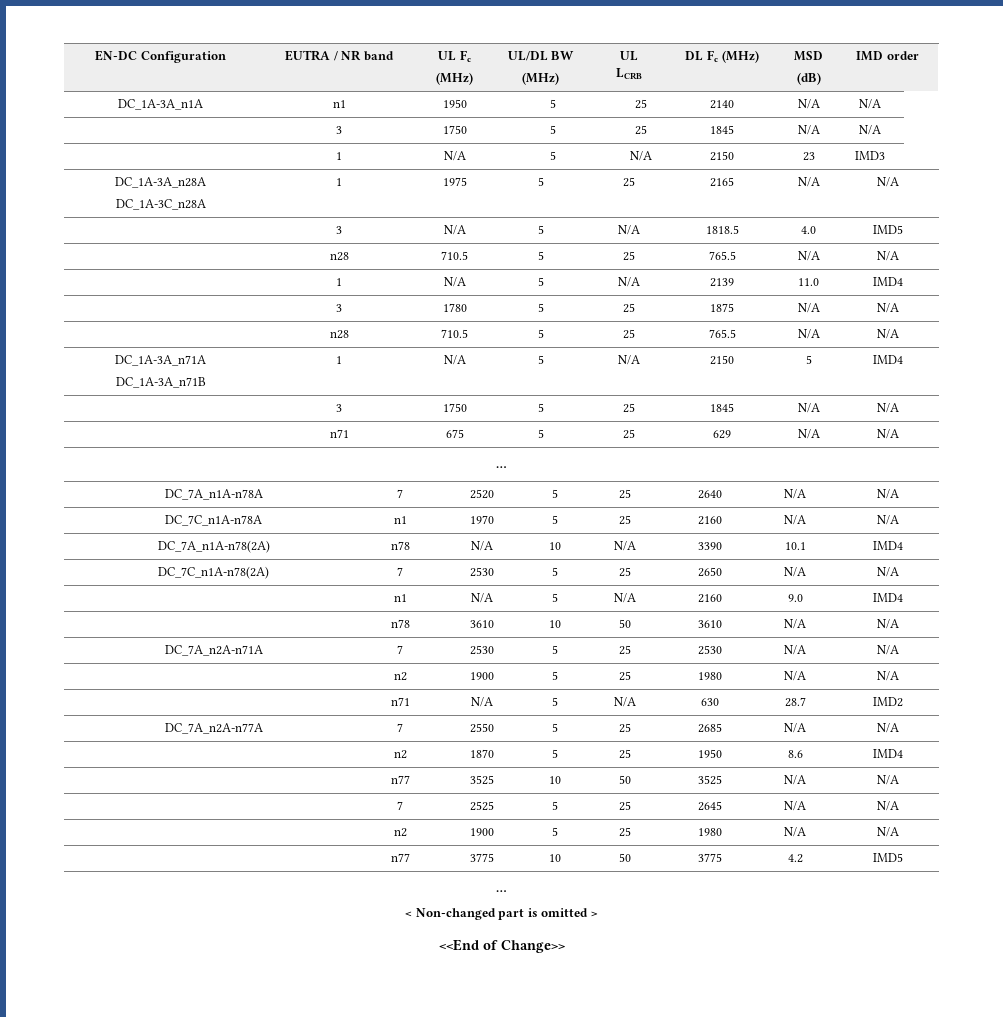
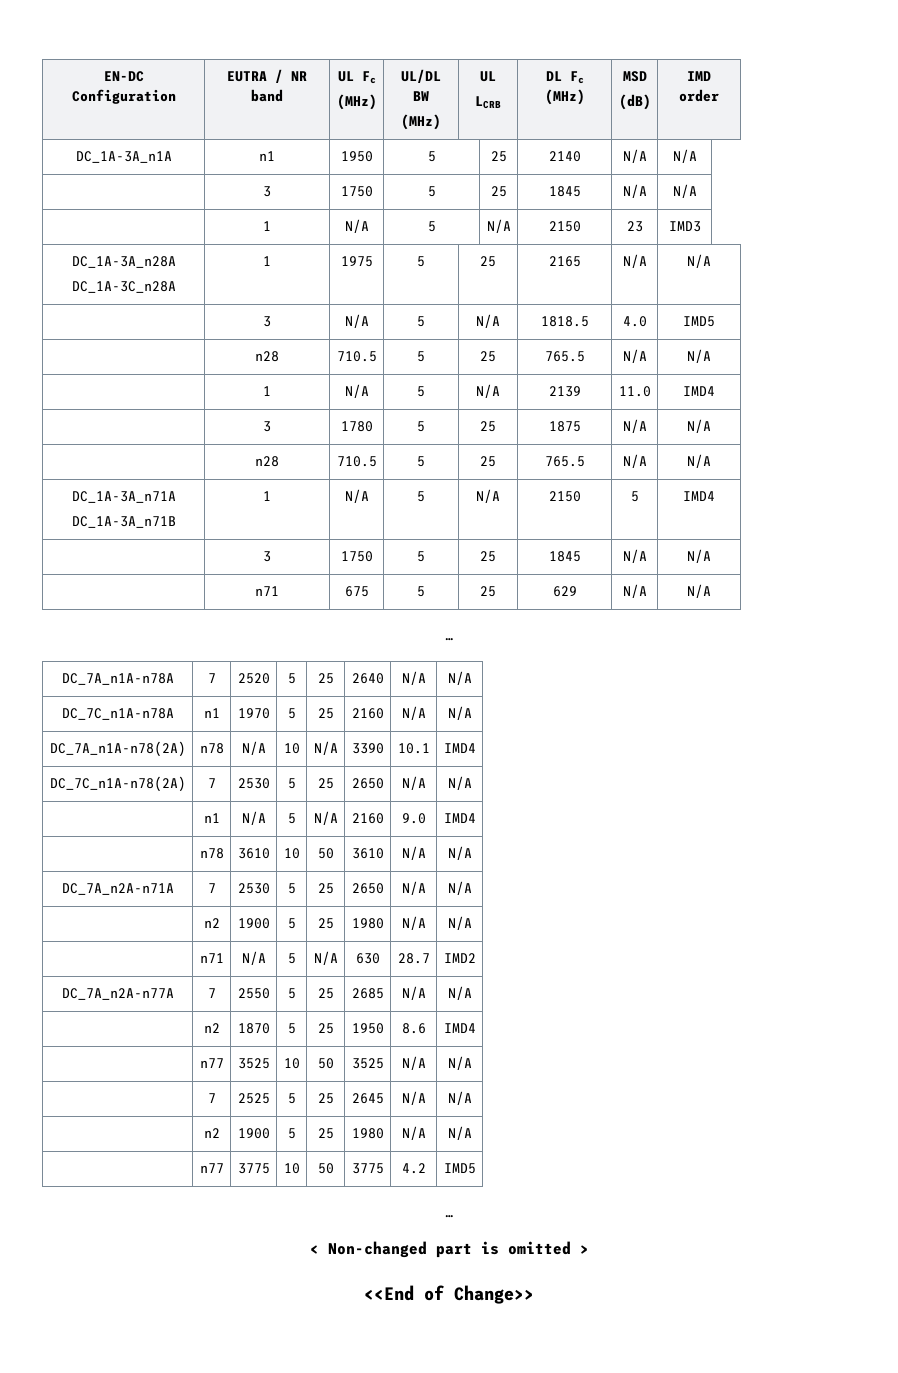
[698,645,722,655] 2530 -> [351,883,384,894] 2650

